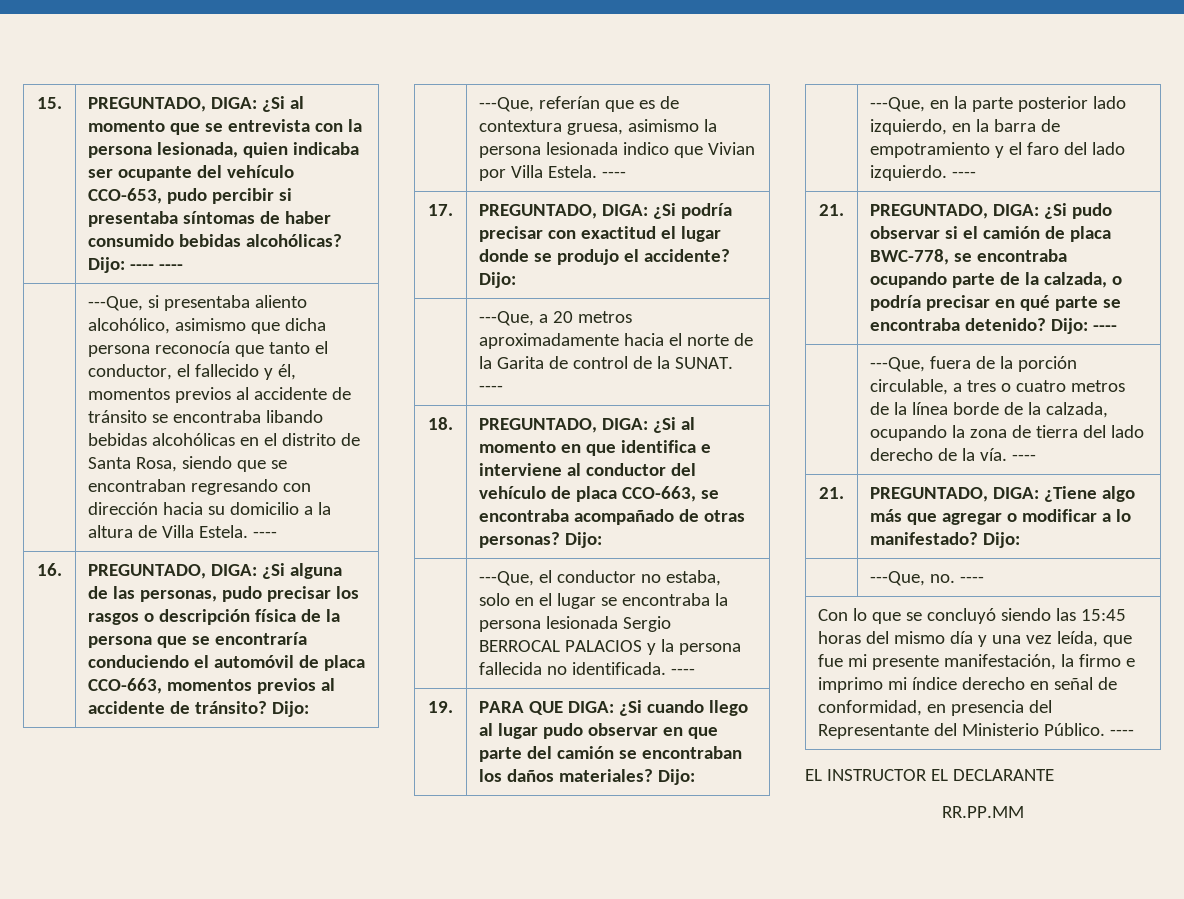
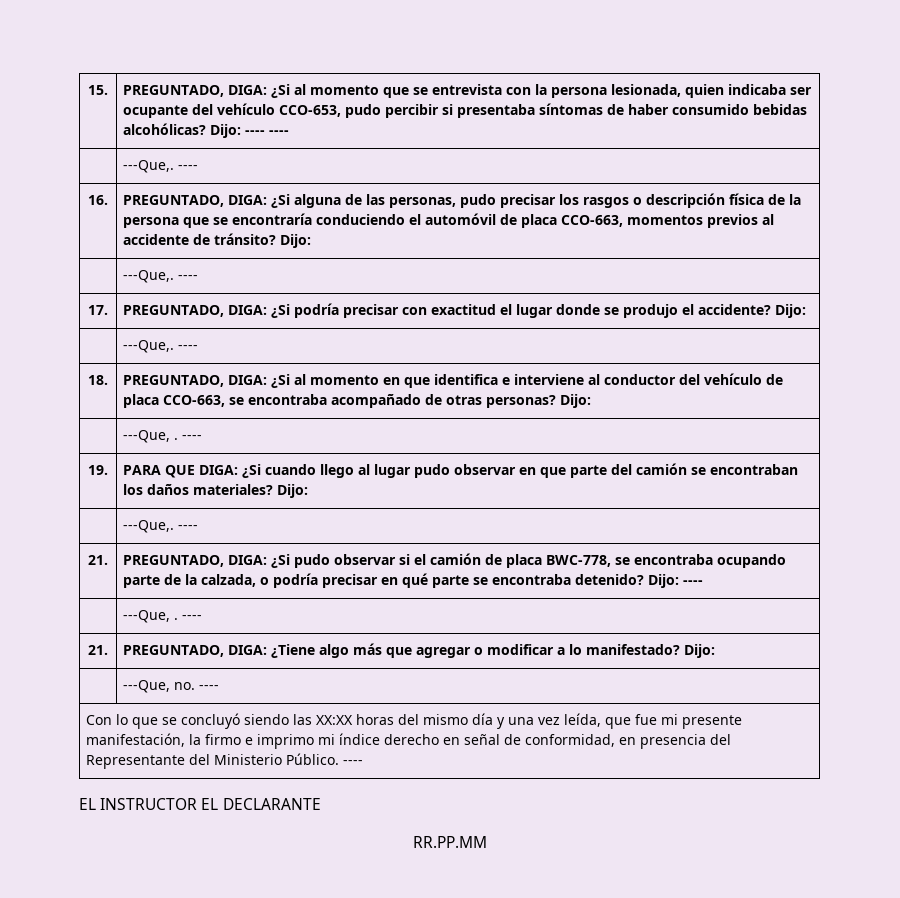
[88,295,308,311] [88,318,327,334] [88,341,329,357] [88,364,297,380] [88,387,352,403] [88,410,324,423] [88,433,361,446] [88,456,288,472] [88,479,312,495] [88,502,332,515] [88,525,249,538] ---Que, si presentaba aliento alcohólico, asimismo que dicha persona reconocía que tanto el conductor, el fallecido y él, momentos previos al accidente de tránsito se encontraba libando bebidas alcohólicas en el distrito de Santa Rosa, siendo que se encontraban regresando con dirección hacia su domicilio a la altura de Villa Estela. -> [123,160,175,173] ---Que,.
[479,96,680,112] [479,119,718,135] [479,142,756,158] [479,165,598,181] ---Que, referían que es de contextura gruesa, asimismo la persona lesionada indico que Vivian por Villa Estela. -> [123,270,175,283] ---Que,.
[479,311,633,326] [479,333,754,349] [479,356,734,369] ---Que, a 20 metros aproximadamente hacia el norte de la Garita de control de la SUNAT. -> [123,340,175,353] ---Que,.
[539,570,722,586] [479,593,729,609] [479,616,672,632] [479,639,742,655] [479,662,667,675] el conductor no estaba, solo en el lugar se encontraba la persona lesionada Sergio BERROCAL PALACIOS y la persona fallecida no identificada. -> [174,438,179,440] .
[870,96,1127,112] [870,119,1061,135] [870,142,1126,158] [870,165,948,181] ---Que, en la parte posterior lado izquierdo, en la barra de empotramiento y el faro del lado izquierdo. -> [123,520,175,533] ---Que,.
[930,356,1078,372] [870,379,1126,395] [870,402,1109,418] [870,425,1145,441] [870,448,1008,461] fuera de la porción circulable, a tres o cuatro metros de la línea borde de la calzada, ocupando la zona de tierra del lado derecho de la vía. -> [174,618,179,620] .
[1081,609,1127,621] 15:45 -> [316,715,354,725] XX:XX

